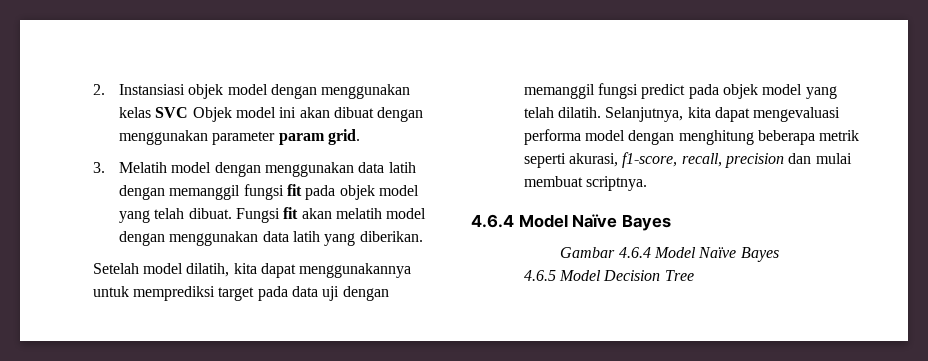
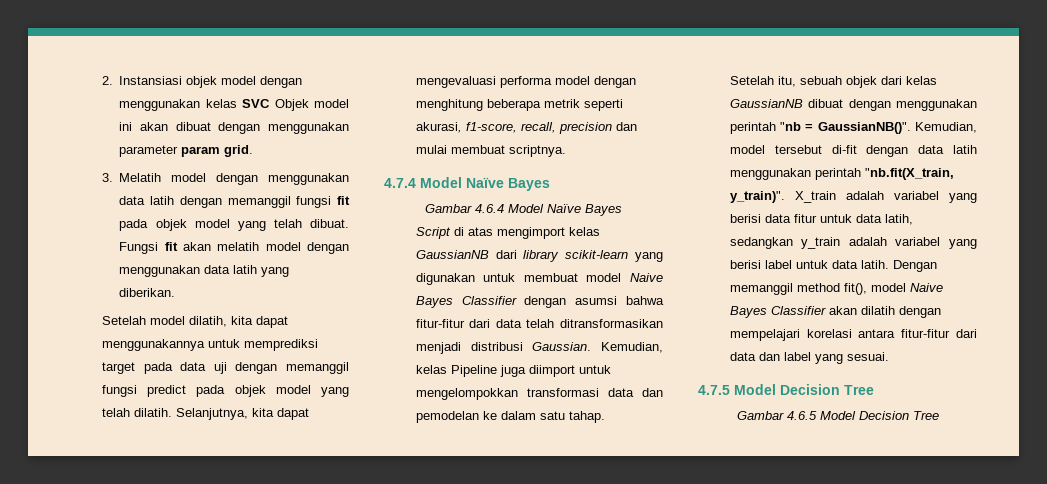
[471,214,514,228] 4.6.4 -> [384,178,416,188] 4.7.4
(779, 254) none -> [415,227,600,239] [415,250,663,262] [415,273,663,285] [415,296,664,308] [415,319,663,328] [415,342,663,354] [415,365,611,377] [415,388,663,400] [415,411,605,423] [729,76,937,88] [729,99,977,111] [729,122,977,134] [729,145,977,157] [729,168,954,180] [729,191,977,203] [729,214,913,225] [729,237,977,249] [729,260,937,272] [729,283,943,295] [729,306,941,318] [729,329,977,341] [729,352,889,364] [698,384,874,395] [736,411,784,420] Script di atas mengimport kelas GaussianNB dari library scikit-learn yang digunakan untuk membuat model Naive Bayes Classifier dengan asumsi bahwa fitur-fitur dari data telah ditransformasikan menjadi distribusi Gaussian. Kemudian, kelas Pipeline juga diimport untuk mengelompokkan transformasi data dan pemodelan ke dalam satu tahap. // Setelah itu, sebuah objek dari kelas GaussianNB dibuat dengan menggunakan perintah "nb = GaussianNB()". Kemudian, model tersebut di-fit dengan data latih menggunakan perintah "nb.fit(X_train, y_train)". X_train adalah variabel yang berisi data fitur untuk data latih, sedangkan y_train adalah variabel yang berisi label untuk data latih. Dengan memanggil method fit(), model Naive Bayes Classifier akan dilatih dengan mempelajari korelasi antara fitur-fitur dari data dan label yang sesuai. // 4.7.5 Model Decision Tree // Gambar

